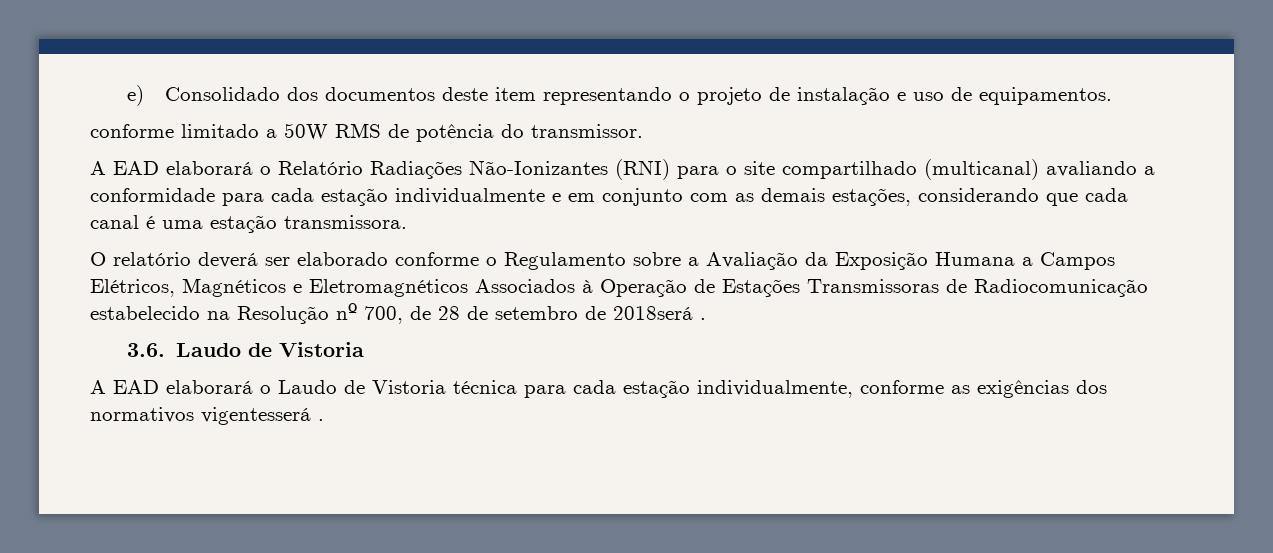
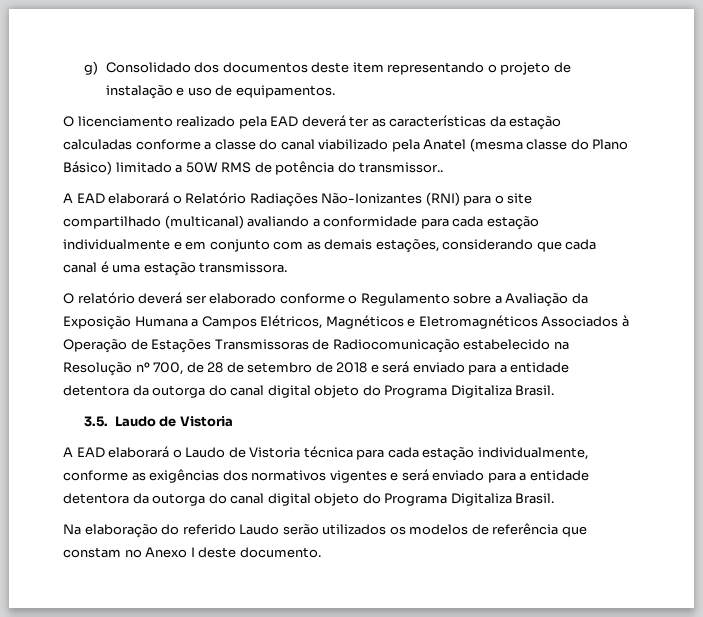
[127,85,145,106] e) -> [84,61,99,75] g)
[90,124,174,138] conforme -> [63,115,562,130] [63,138,629,152] [63,161,112,175] O licenciamento realizado pela EAD deverá ter as características da estação calculadas conforme a classe do canal viabilizado pela Anatel (mesma classe do Plano Básico)
[531,124,643,138] transmissor. -> [359,162,444,173] transmissor..
[613,306,706,320] [127,343,166,357] 2018será . // 3.6. -> [336,361,570,375] [63,385,555,398] [84,416,109,427] 2018 e será enviado para a entidade detentora da outorga do canal digital objeto do Programa Digitaliza Brasil. // 3.5.
[201,407,324,425] vigentesserá . -> [329,469,589,483] [63,493,555,506] [63,523,587,538] [63,547,321,558] vigentes e será enviado para a entidade detentora da outorga do canal digital objeto do Programa Digitaliza Brasil. // Na elaboração do referido Laudo serão utilizados os modelos de referência que constam no Anexo I deste documento.

